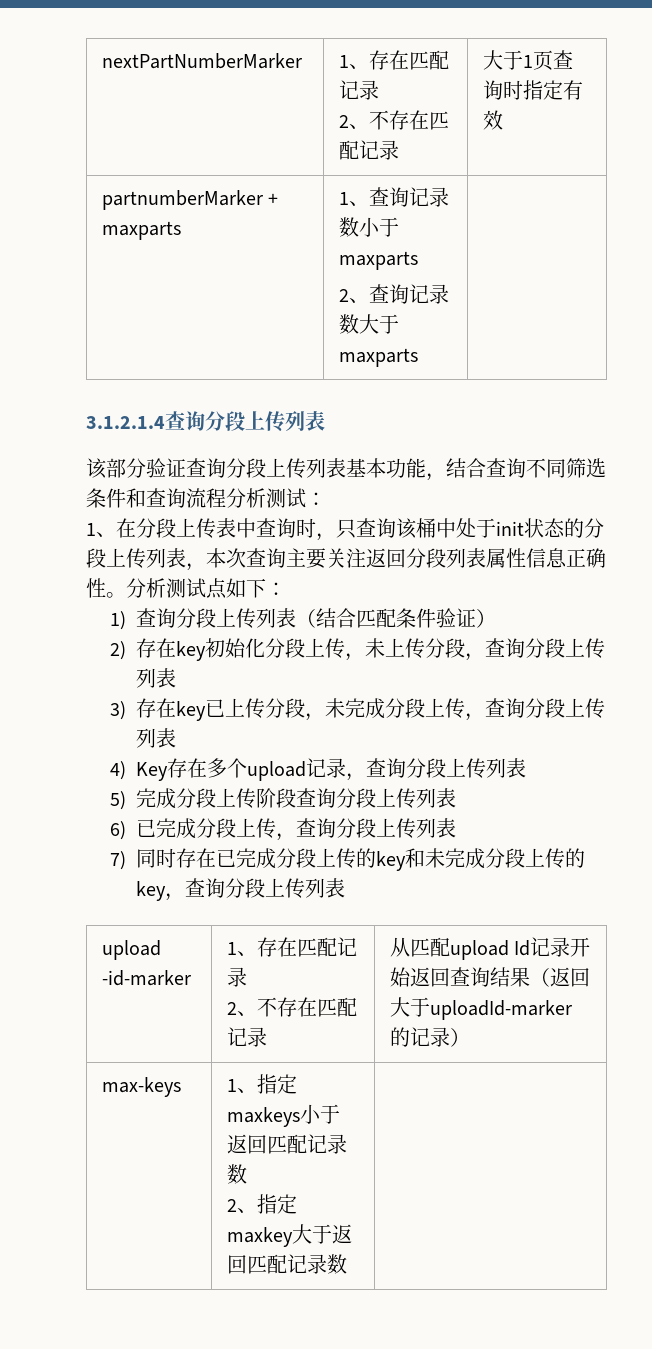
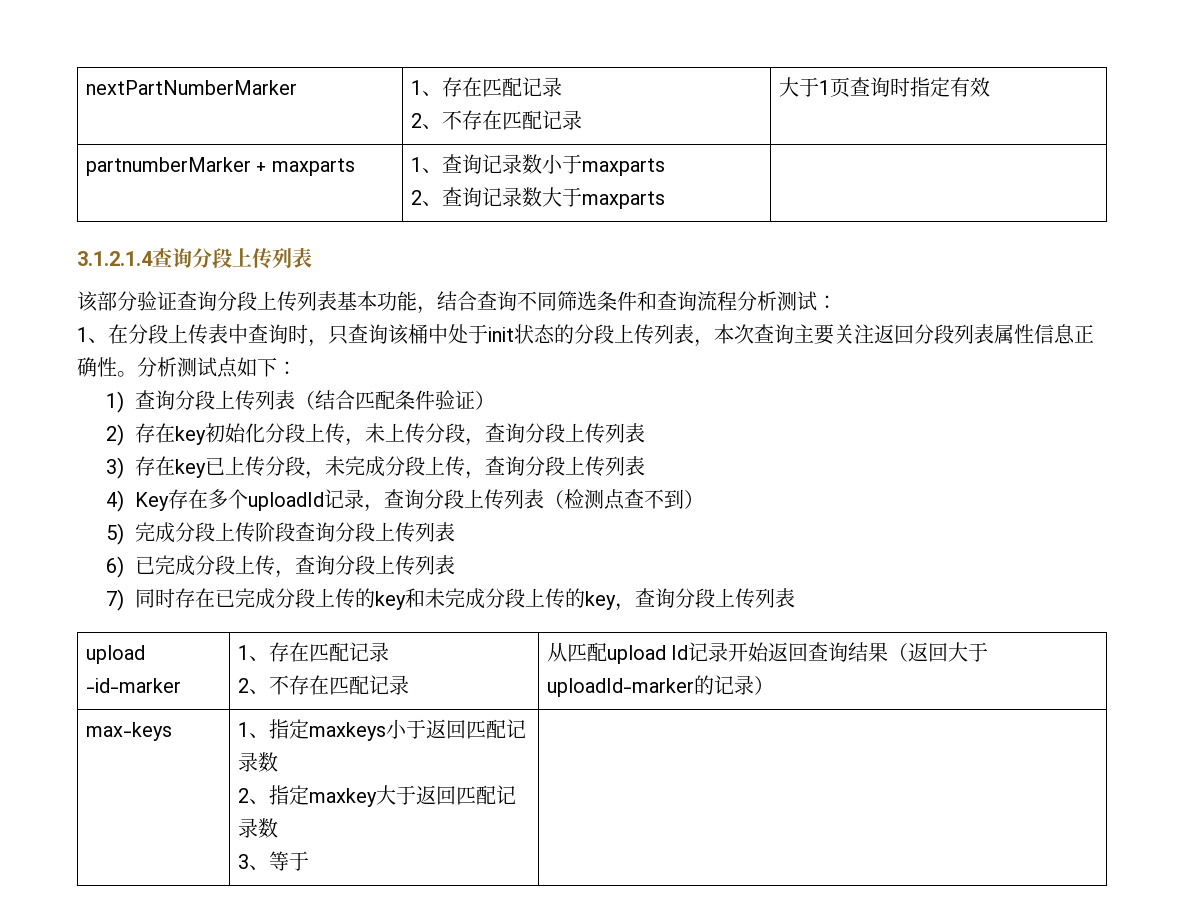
[247,761,307,781] upload -> [247,492,324,511] uploadId
(527, 768) none -> [543,489,704,510] （检测点查不到）
(347, 1264) none -> [237,851,309,871] // 3、等于

